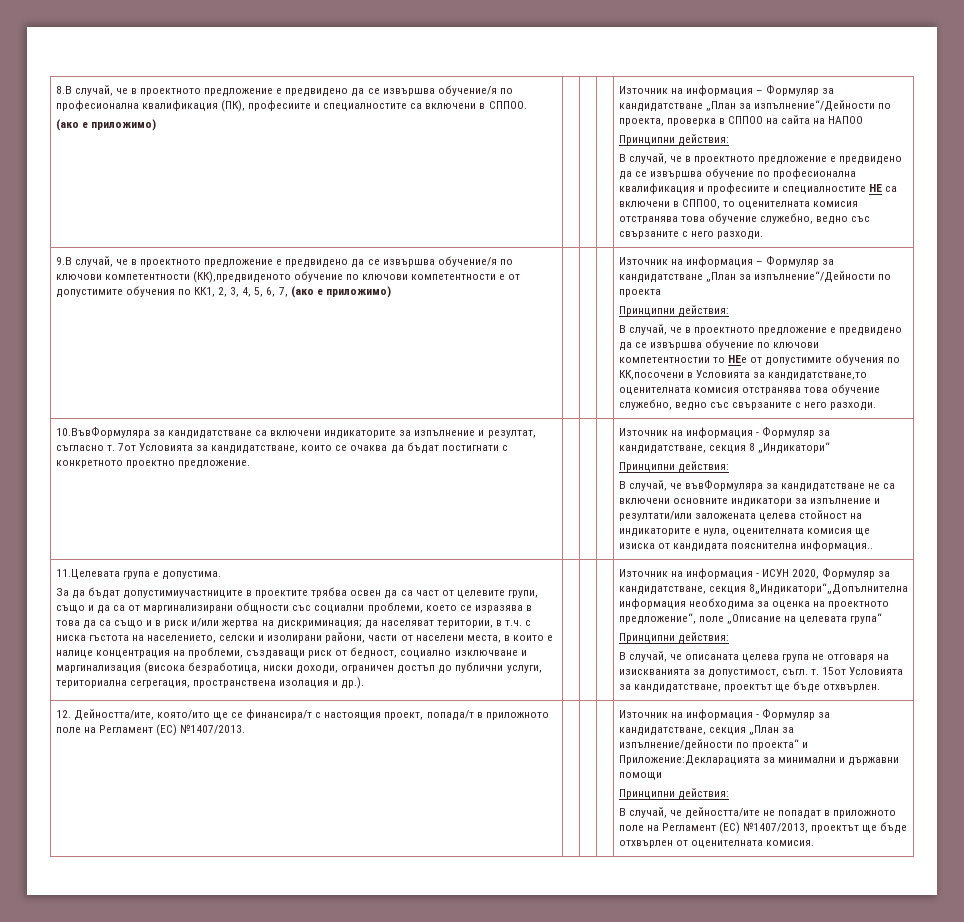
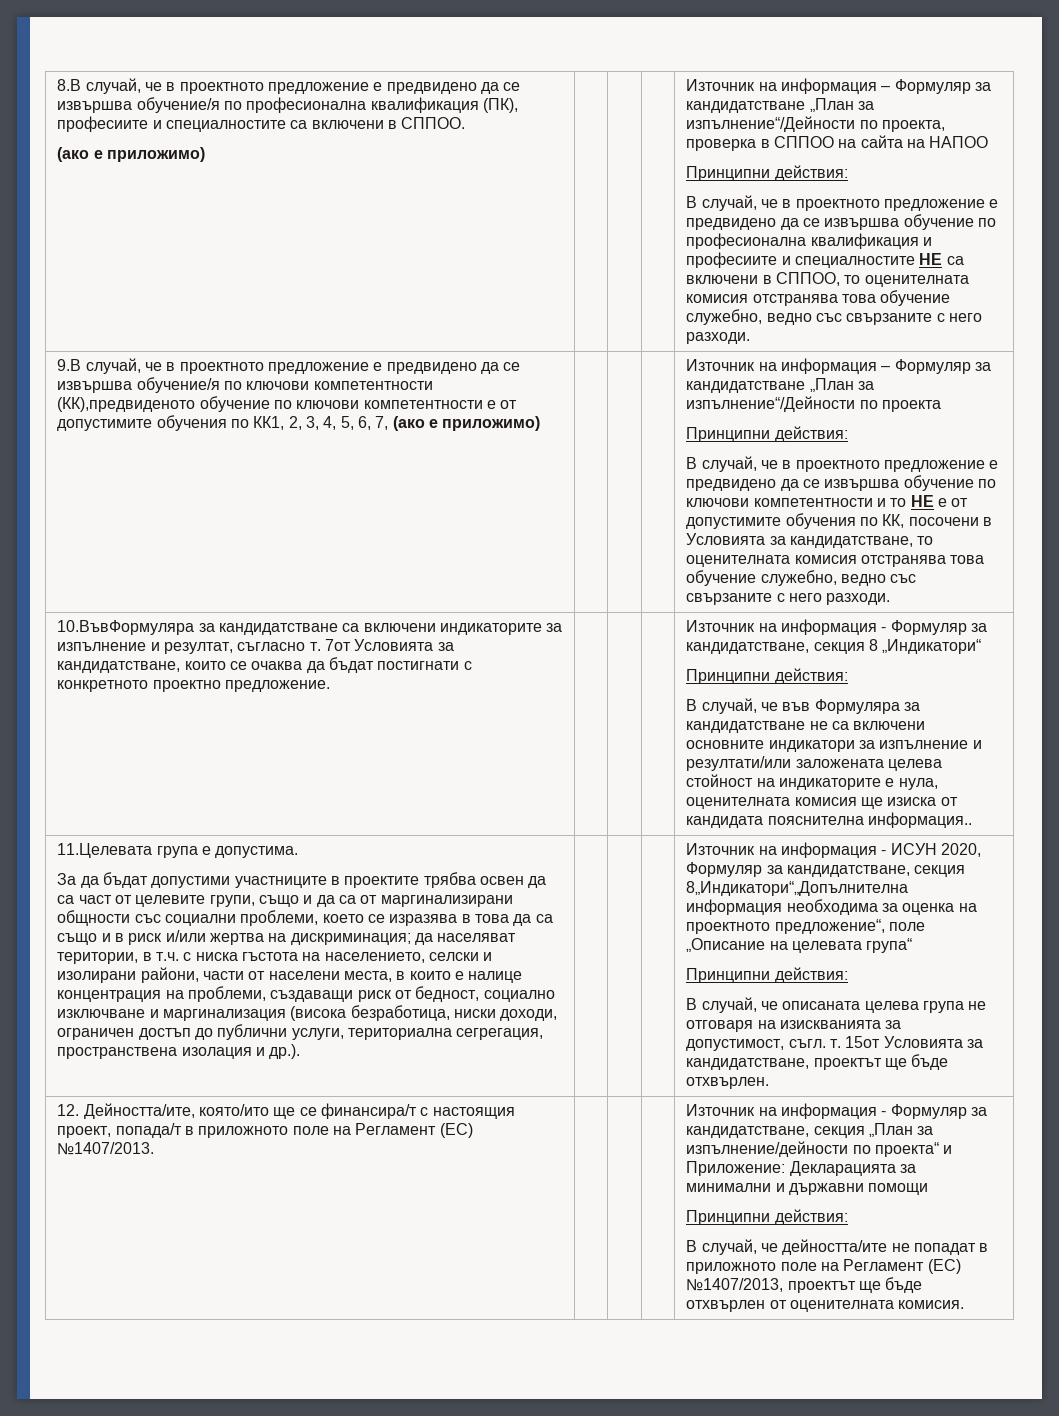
[618,354,901,366] [618,370,684,380] компетентностии то НЕе от допустимите обучения по КК,посочени -> [753,495,969,507] [686,513,979,529] компетентности и то НЕ е от допустимите обучения по КК, посочени
[768,372,868,381] кандидатстване,то -> [790,536,934,548] кандидатстване, то
[684,480,763,491] въвФормуляра -> [782,699,900,714] във Формуляра
[122,590,243,599] допустимиучастниците -> [151,876,327,888] допустими участниците
[618,755,760,766] Приложение:Декларацията -> [686,1161,896,1176] Приложение: Декларацията

